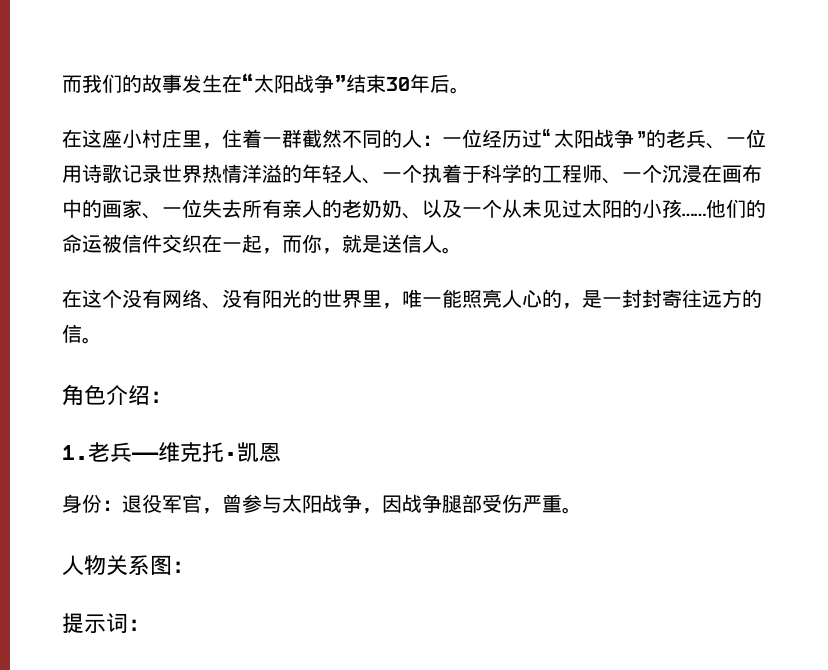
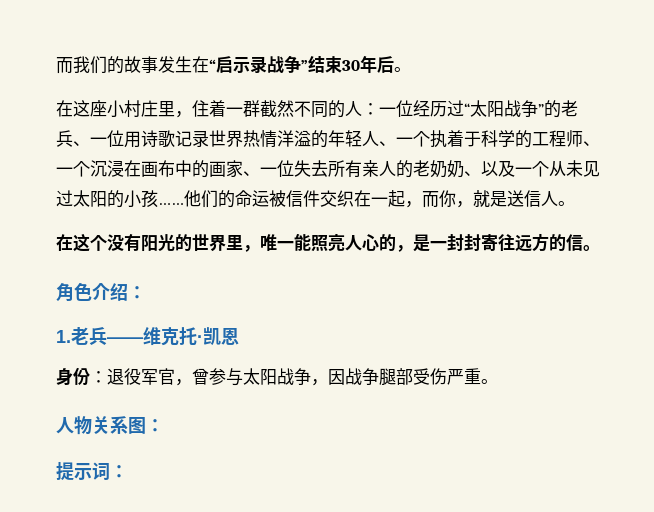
[254,74,294,93] 太阳 -> [216,56,267,74] 启示录
[162,289,262,309] 网络、没有 -> (141, 242) none

